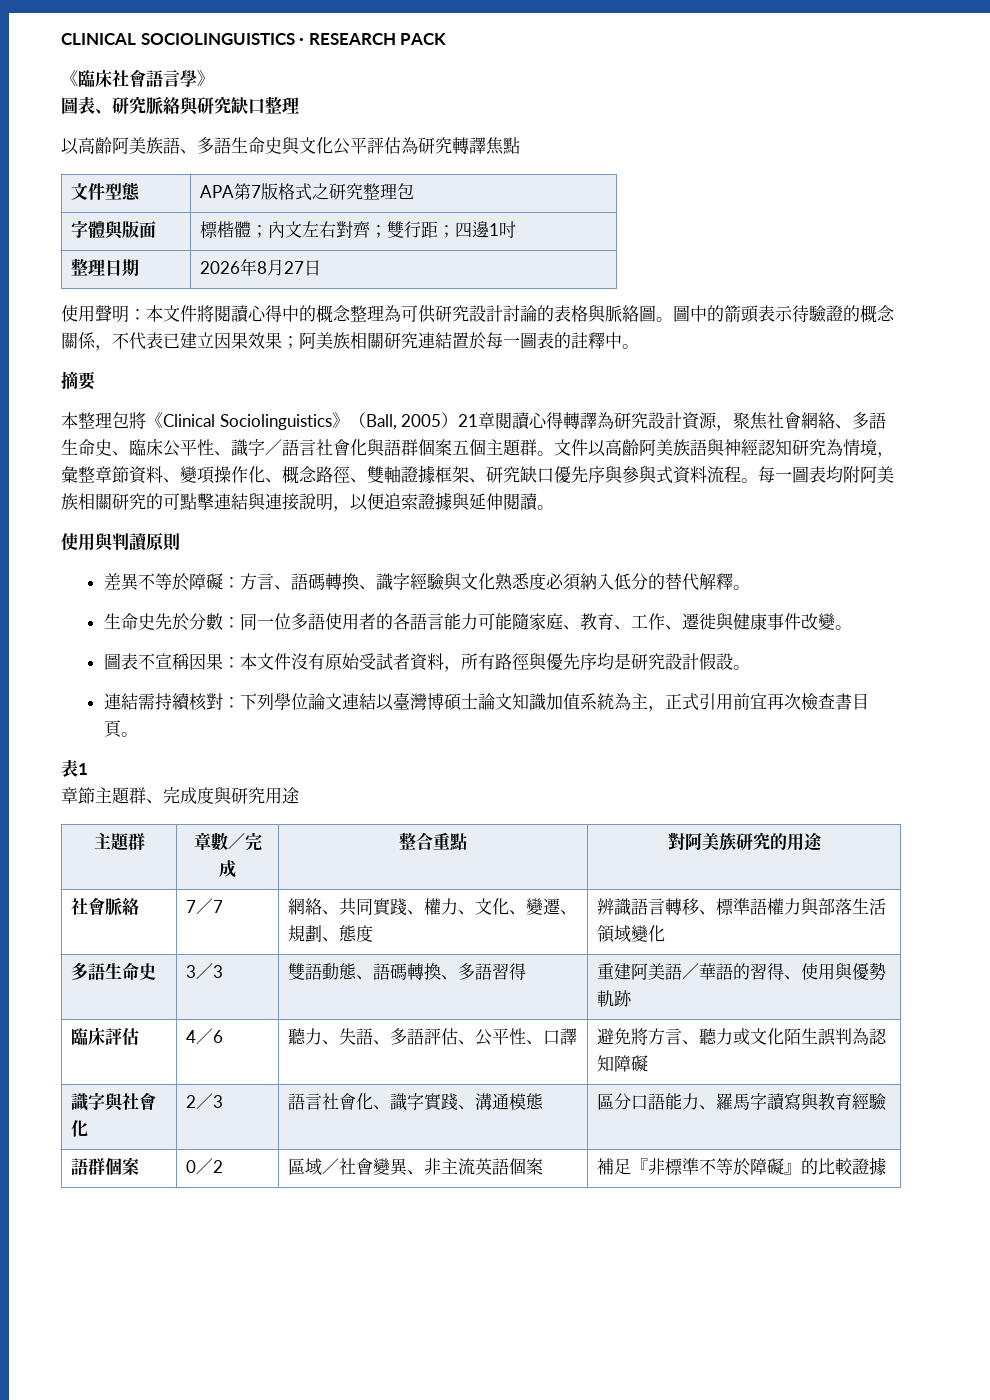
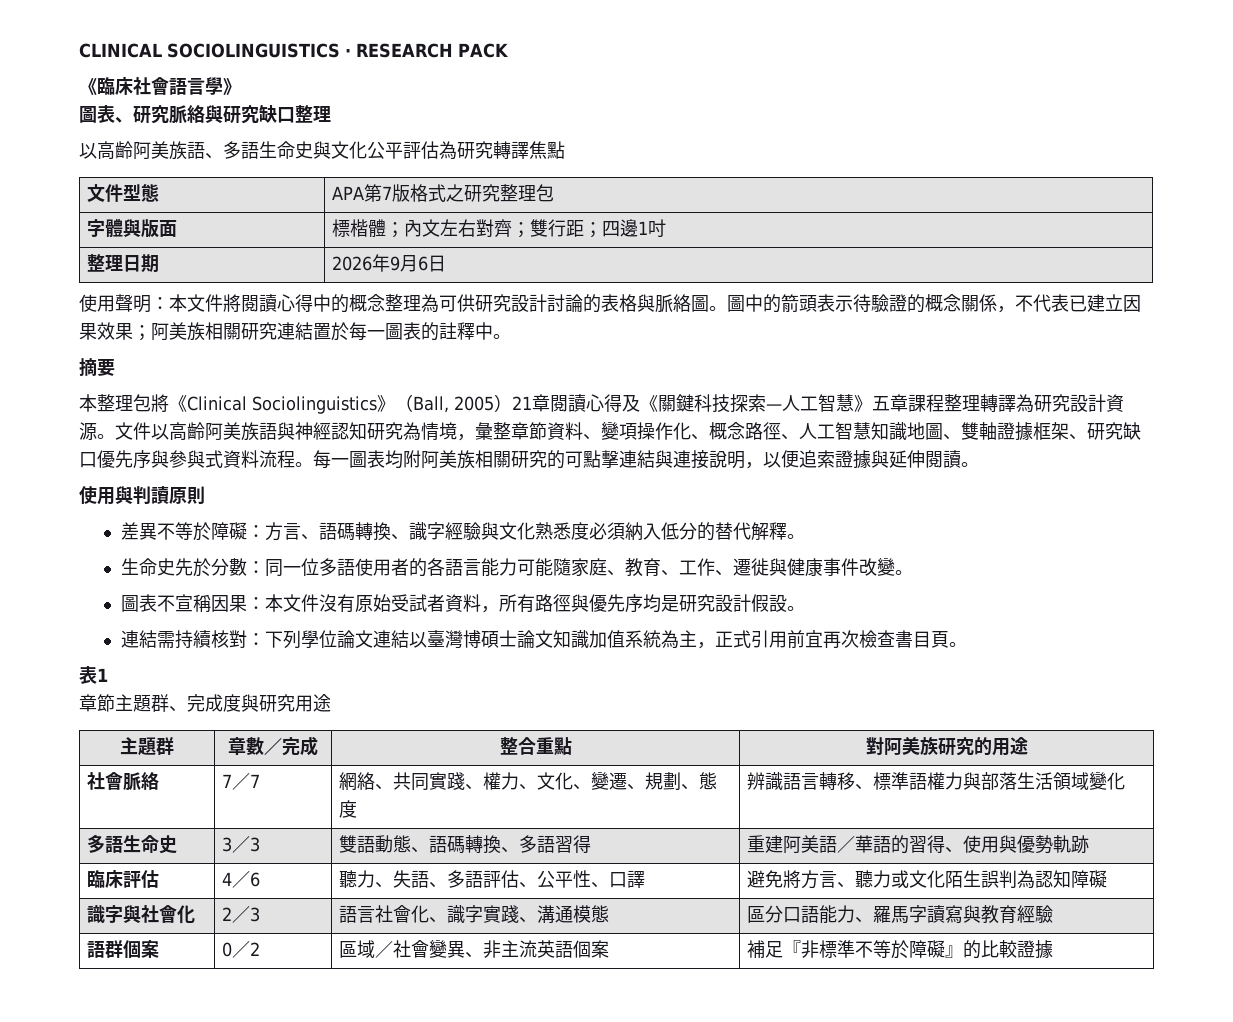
[256,259,304,276] 8月27 -> [389,255,428,272] 9月6
(564, 420) none -> [622,394,980,413] 及《關鍵科技探索—人工智慧》五章課程整理
[716,412,887,431] [61,439,537,457] ，聚焦社會網絡、多語生命史、臨床公平性、識字／語言社會化與語群個案五個主題群 -> (97, 431) none
(367, 480) none -> [799,422,961,441] 人工智慧知識地圖、

